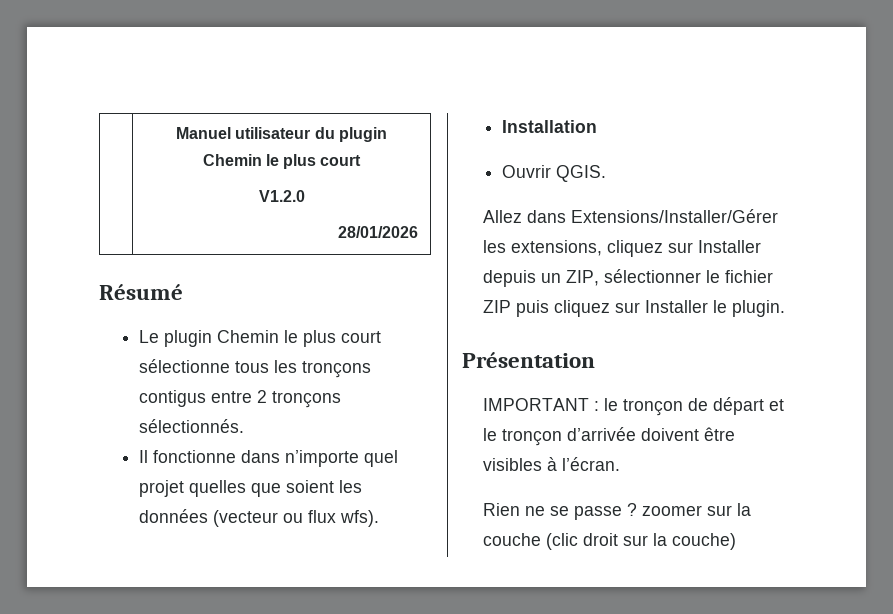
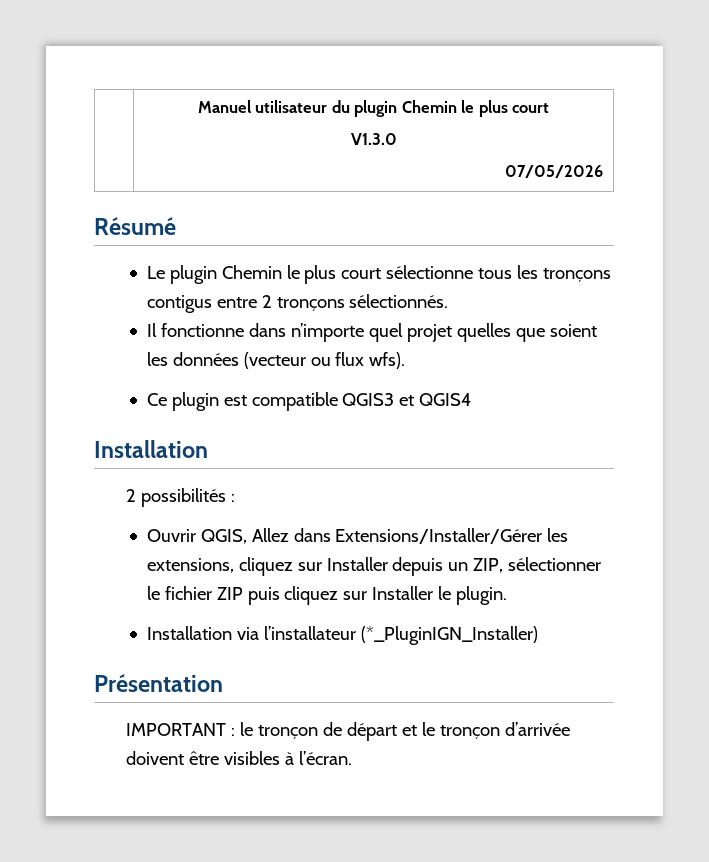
[258,190,305,202] [338,226,419,238] V1.2.0 // 28/01/2026 -> [350,133,397,145] [504,165,603,178] V1.3.0 // 07/05/2026
[502,120,598,133] Installation -> [146,392,472,411] [94,440,208,458] [126,488,236,507] Ce plugin est compatible QGIS3 et QGIS4 // Installation // 2 possibilités :
[556,165,607,182] QGIS. // -> [200,529,247,544] QGIS,
(785, 308) none -> [146,626,538,645] // Installation via l’installateur (*_PluginIGN_Installer)
[482,503,751,520] [482,533,736,550] // Rien ne se passe ? zoomer sur la couche (clic droit sur la couche) -> (353, 758) none

